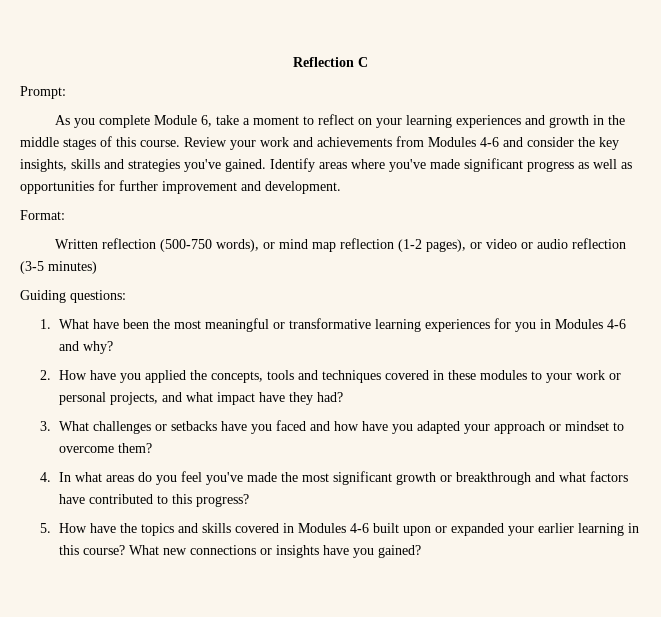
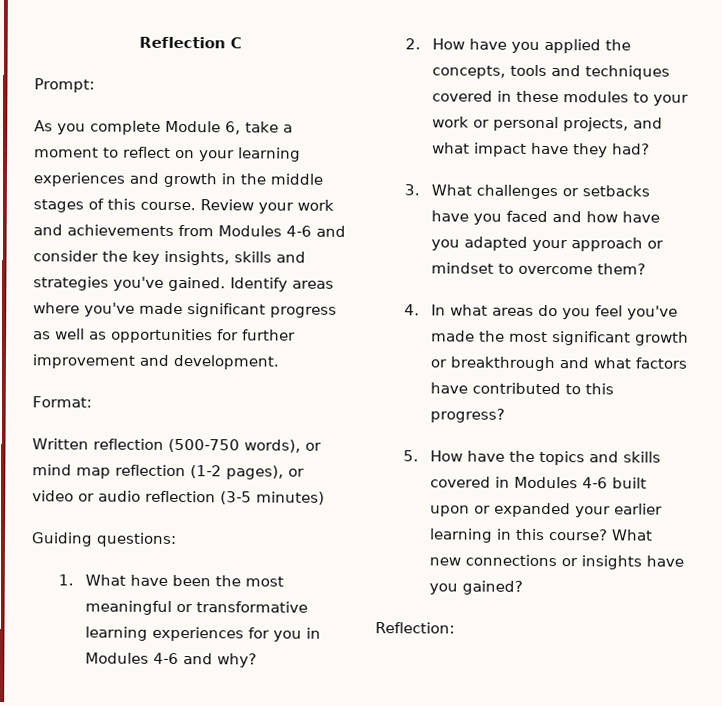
(422, 551) none -> [375,622,455,634] // Reflection:

